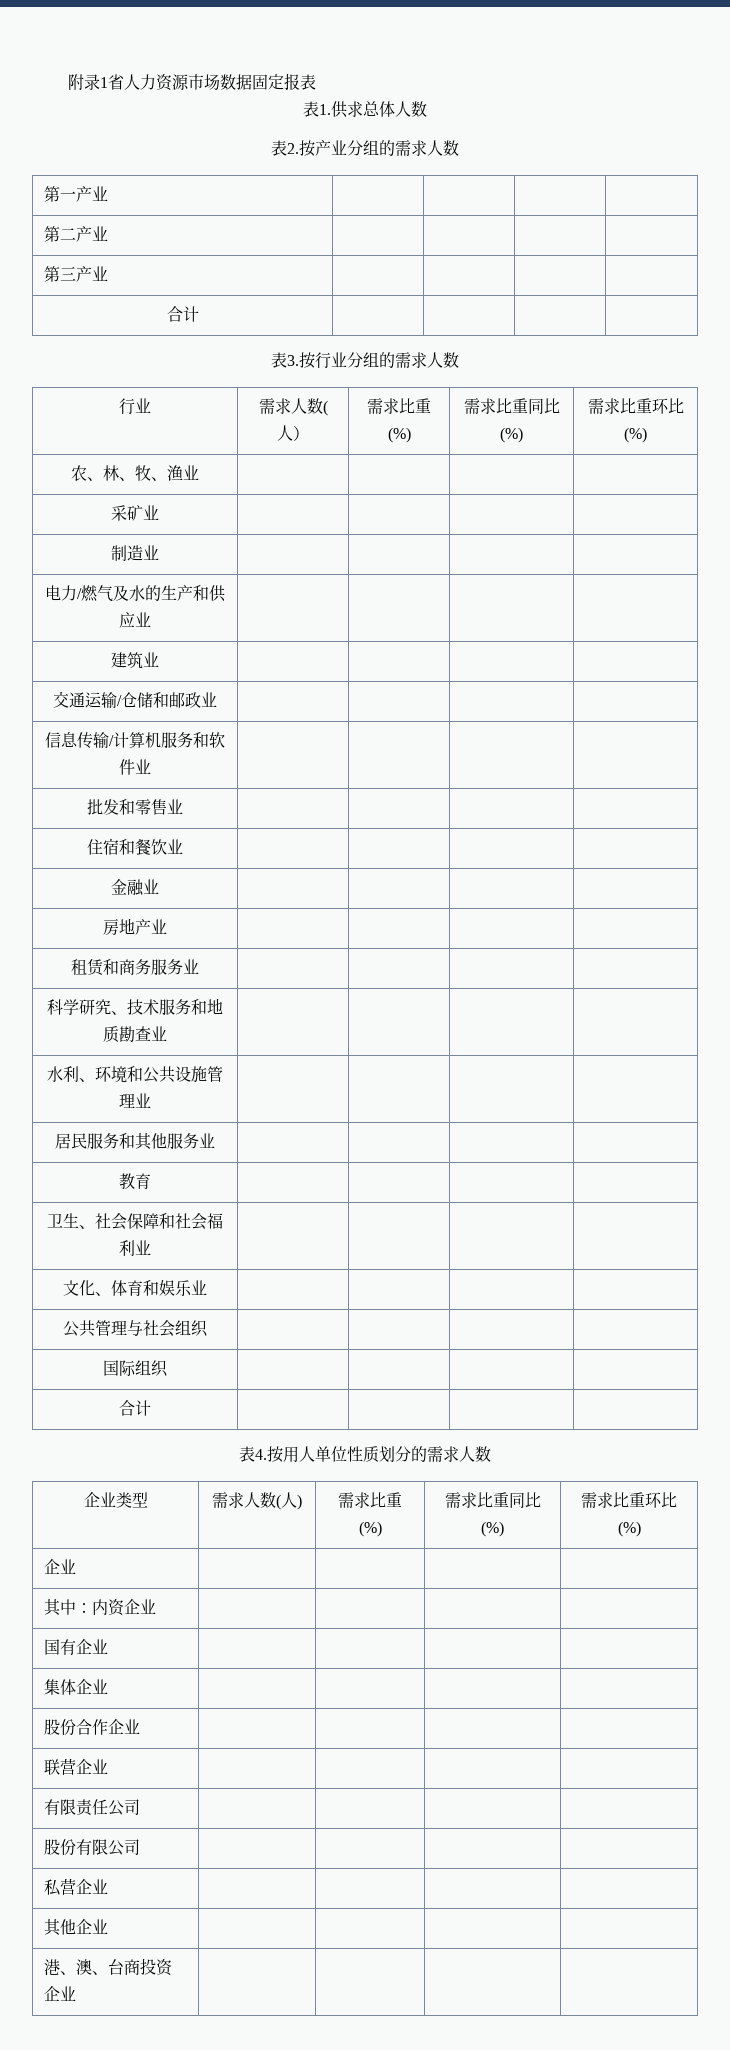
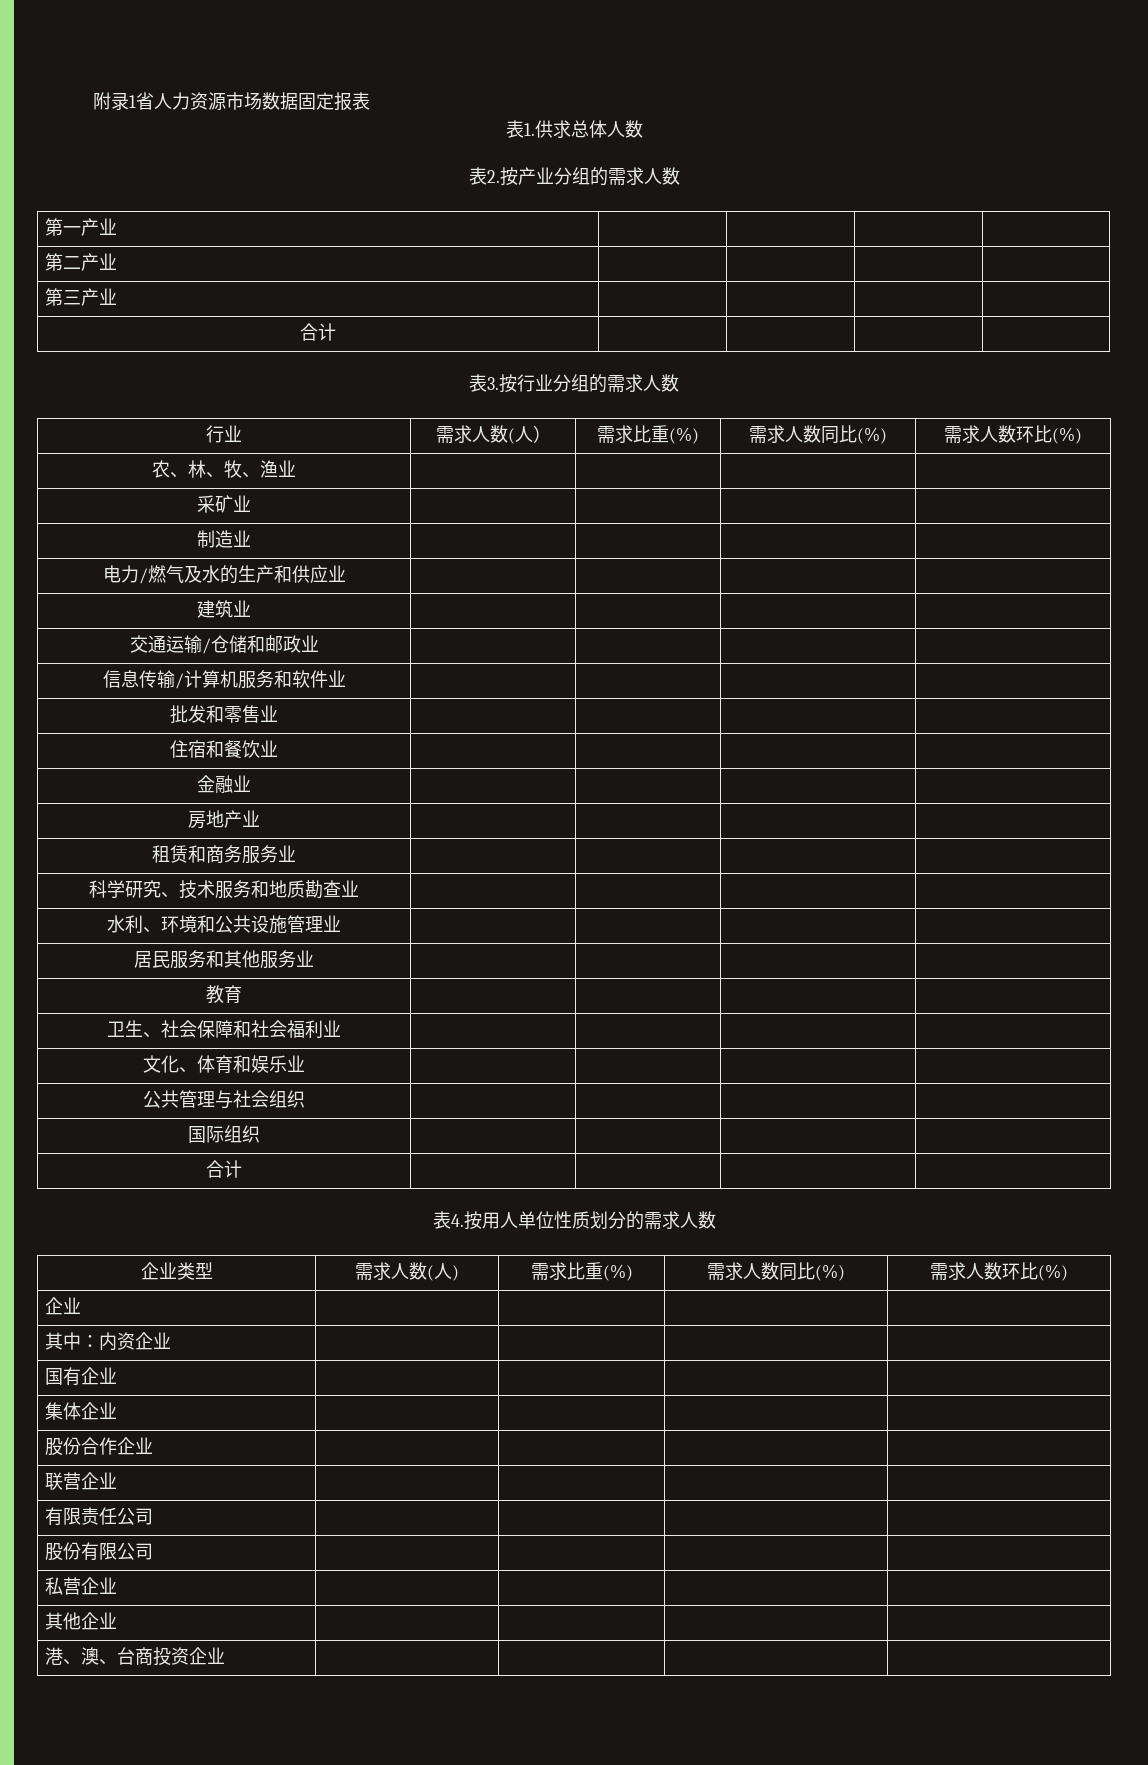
[495,398,560,414] [500,427,523,443] [587,398,652,414] 比重同比(%) | 需求比重 -> [785,425,887,444] [944,425,1016,443] 人数同比(%) | 需求人数
[476,1492,541,1508] [481,1521,504,1537] [581,1492,645,1508] 比重同比(%) | 需求比重 -> [743,1262,845,1281] [930,1262,1002,1280] 人数同比(%) | 需求人数

